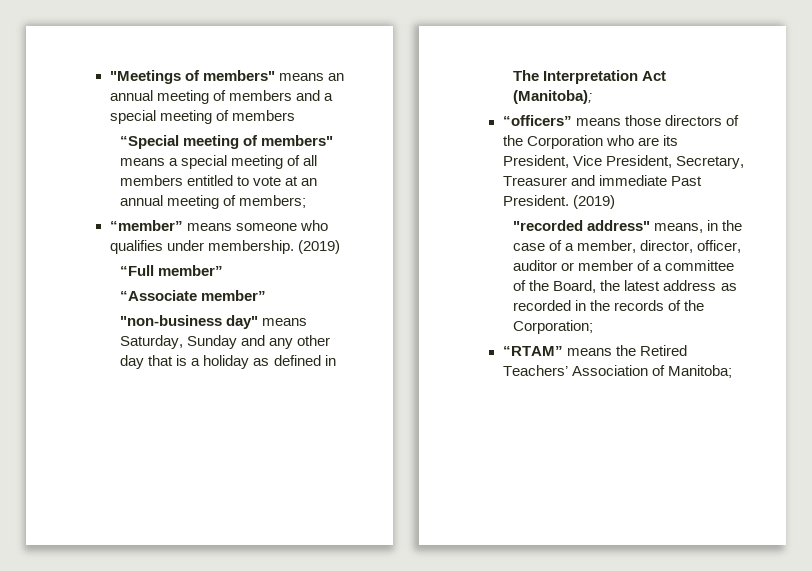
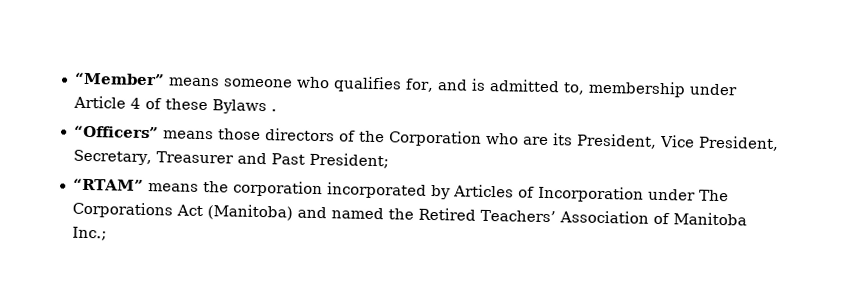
[109,70,344,84] [109,90,333,104] [109,110,295,124] [120,135,334,149] [120,155,318,169] [120,175,318,186] [120,195,307,209] [109,220,328,231] [109,240,340,254] [120,265,224,276] [120,290,267,301] [120,315,308,329] [120,335,331,349] [120,355,336,369] [513,70,667,84] [513,90,593,104] [502,115,572,126] "Meetings of members" means an annual meeting of members and a special meeting of members // “Special meeting of members" means a special meeting of all members entitled to vote at an annual meeting of members; // “member” means someone who qualifies under membership. (2019) // “Full member” // “Associate member” // "non-business day" means Saturday, Sunday and any other day that is a holiday as defined in The Interpretation Act (Manitoba); // “officers” -> [74,72,738,98] [73,95,278,115] [74,125,160,139] “Member” means someone who qualifies for, and is admitted to, membership under Article 4 of these Bylaws . // “Officers”
[598,175,702,186] [502,195,615,209] [513,220,743,233] [513,240,742,253] [513,260,735,271] [513,280,737,293] [513,300,705,311] [513,320,594,334] [502,346,612,356] immediate Past President. (2019) // "recorded address" means, in the case of a member, director, officer, auditor or member of a committee of the Board, the latest address as recorded in the records of the Corporation; // “RTAM” means -> [270,152,389,169] [73,178,730,203] [72,201,385,221] Past President; // “RTAM” means the corporation incorporated by Articles of Incorporation under The Corporations Act (Manitoba) and named
[667,365,732,378] Manitoba; -> [672,212,747,226] [72,226,108,241] Manitoba Inc.;

